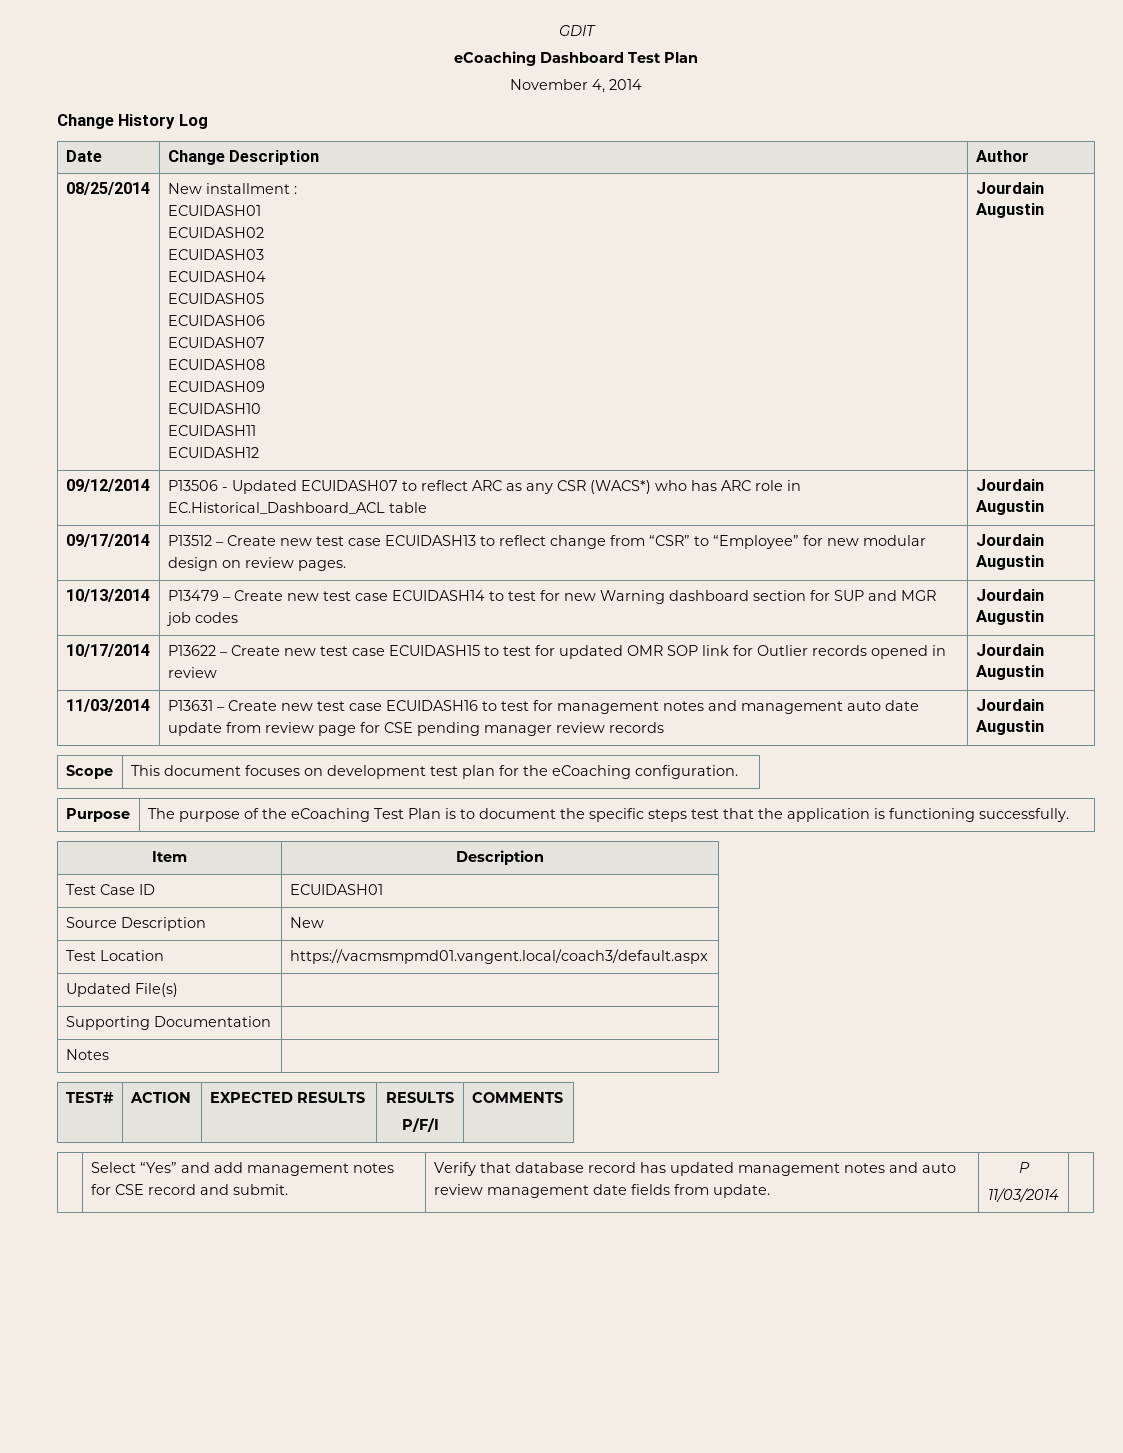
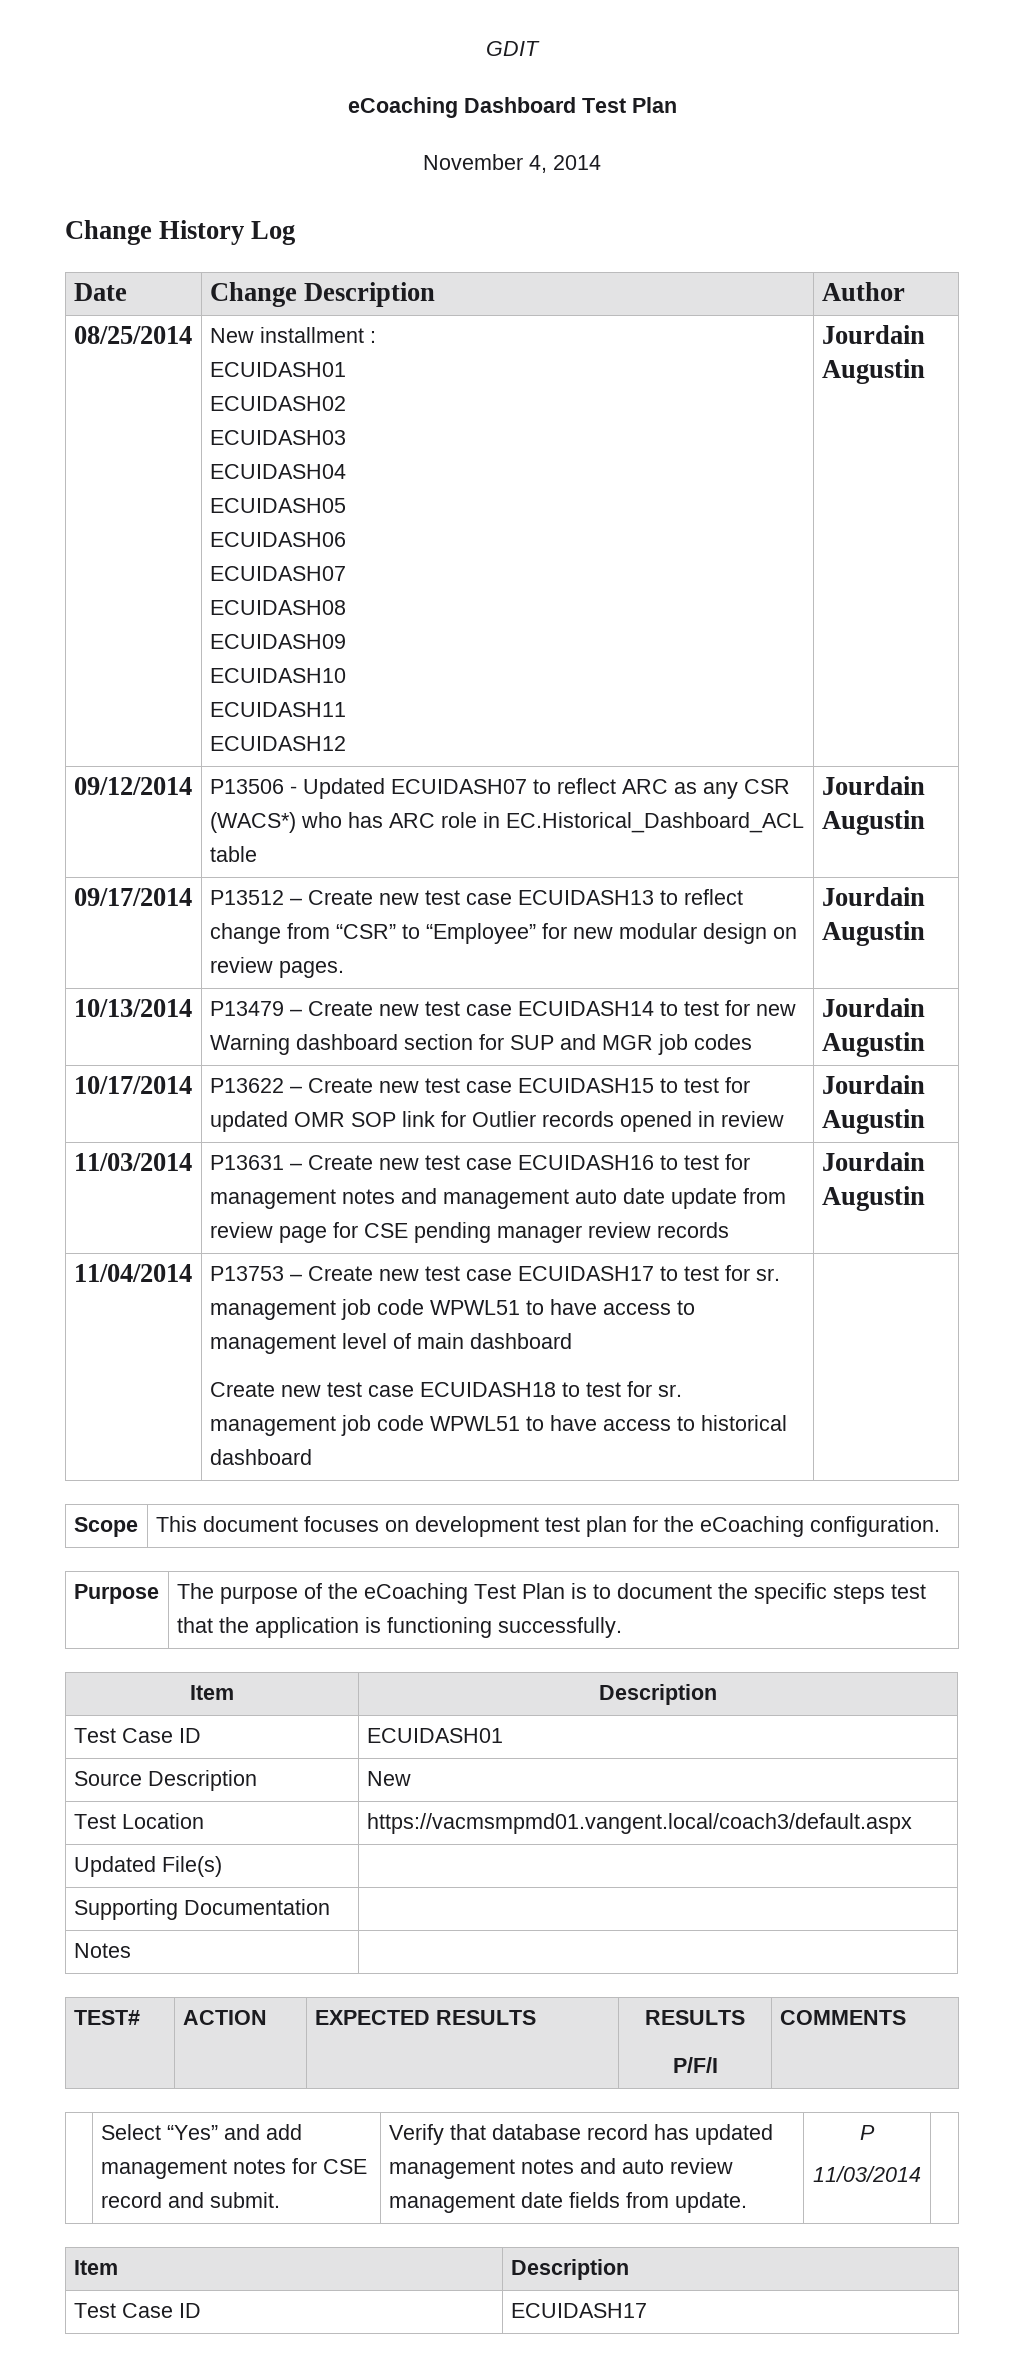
(1044, 727) none -> [73,1264,192,1282] [209,1265,780,1281] [209,1299,695,1320] [209,1333,572,1354] [209,1381,682,1397] [209,1415,787,1436] [209,1449,312,1465] // 11/04/2014 | P13753 – Create new test case ECUIDASH17 to test for sr. management job code WPWL51 to have access to management level of main dashboard // Create new test case ECUIDASH18 to test for sr. management job code WPWL51 to have access to historical dashboard |
(1059, 1195) none -> [73,2260,118,2275] [510,2259,629,2280] [73,2303,201,2318] [510,2303,647,2318] // Item | Description // Test Case ID | ECUIDASH17

